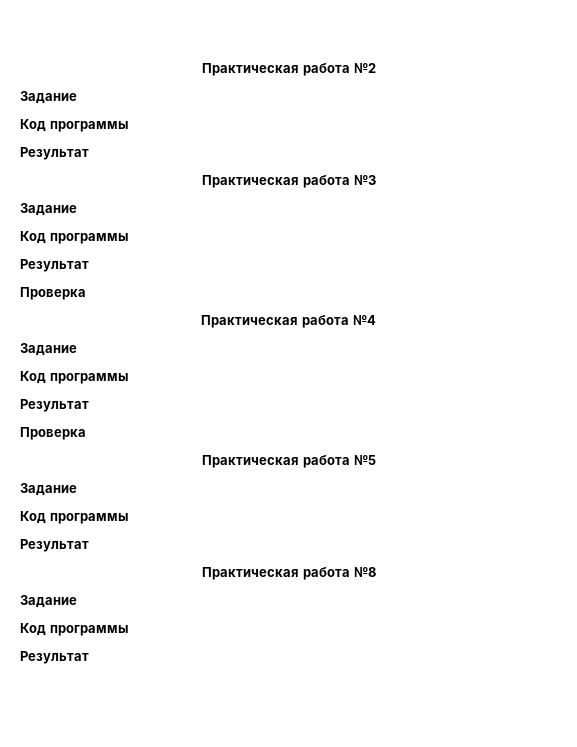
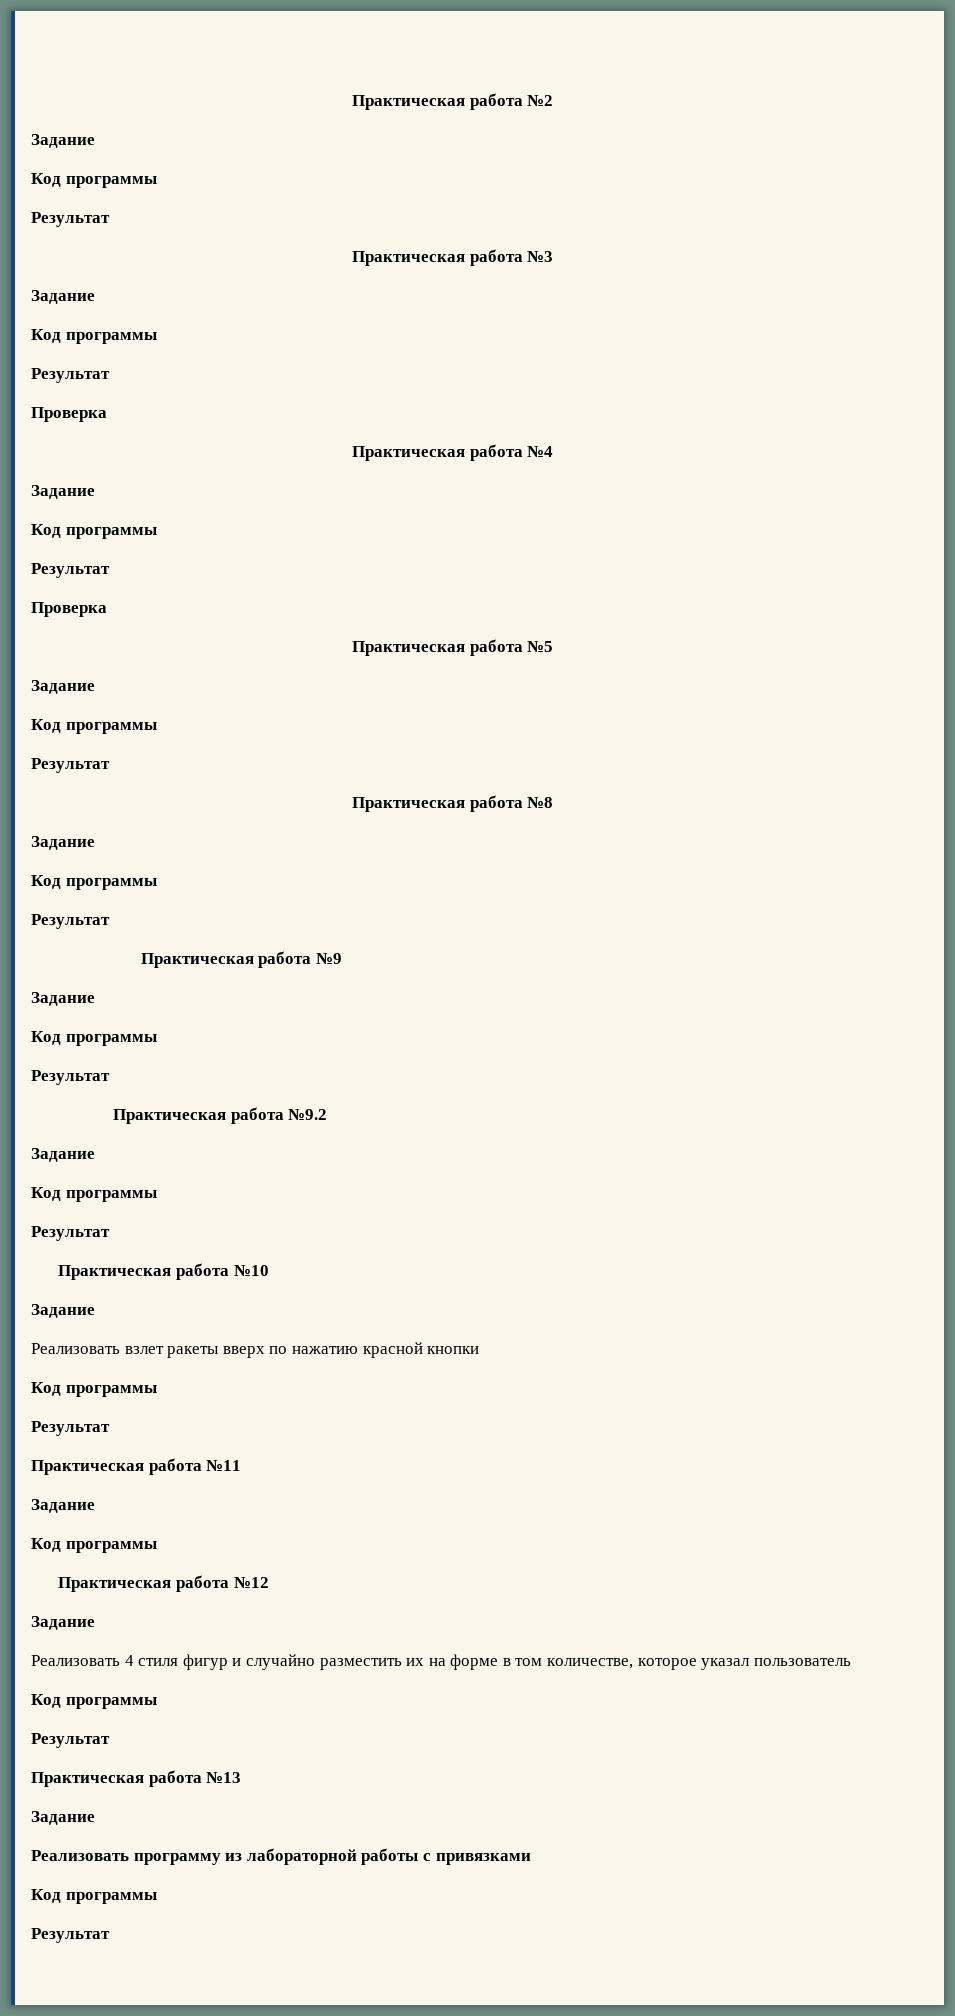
(89, 657) none -> [140,951,342,968] [31,992,95,1006] [31,1031,157,1046] [31,1070,110,1085] [113,1107,328,1124] [31,1148,95,1162] [31,1187,157,1202] [31,1226,110,1241] [58,1263,269,1280] [31,1304,95,1318] [31,1342,480,1358] [31,1382,157,1397] [31,1421,110,1436] [31,1458,242,1475] [31,1499,95,1513] [31,1538,157,1553] [58,1575,269,1592] [31,1616,95,1630] [31,1654,851,1670] [31,1694,157,1709] [31,1733,110,1748] [31,1770,242,1787] [31,1811,95,1825] [31,1848,531,1865] [31,1889,157,1904] [31,1928,110,1943] // Практическая работа №9 // Задание // Код программы // Результат // Практическая работа №9.2 // Задание // Код программы // Результат // Практическая работа №10 // Задание // Реализовать взлет ракеты вверх по нажатию красной кнопки // Код программы // Результат // Практическая работа №11 // Задание // Код программы // Практическая работа №12 // Задание // Реализовать 4 стиля фигур и случайно разместить их на форме в том количестве, которое указал пользователь // Код программы // Результат // Практическая работа №13 // Задание // Реализовать программу из лабораторной работы с привязками // Код программы // Результат

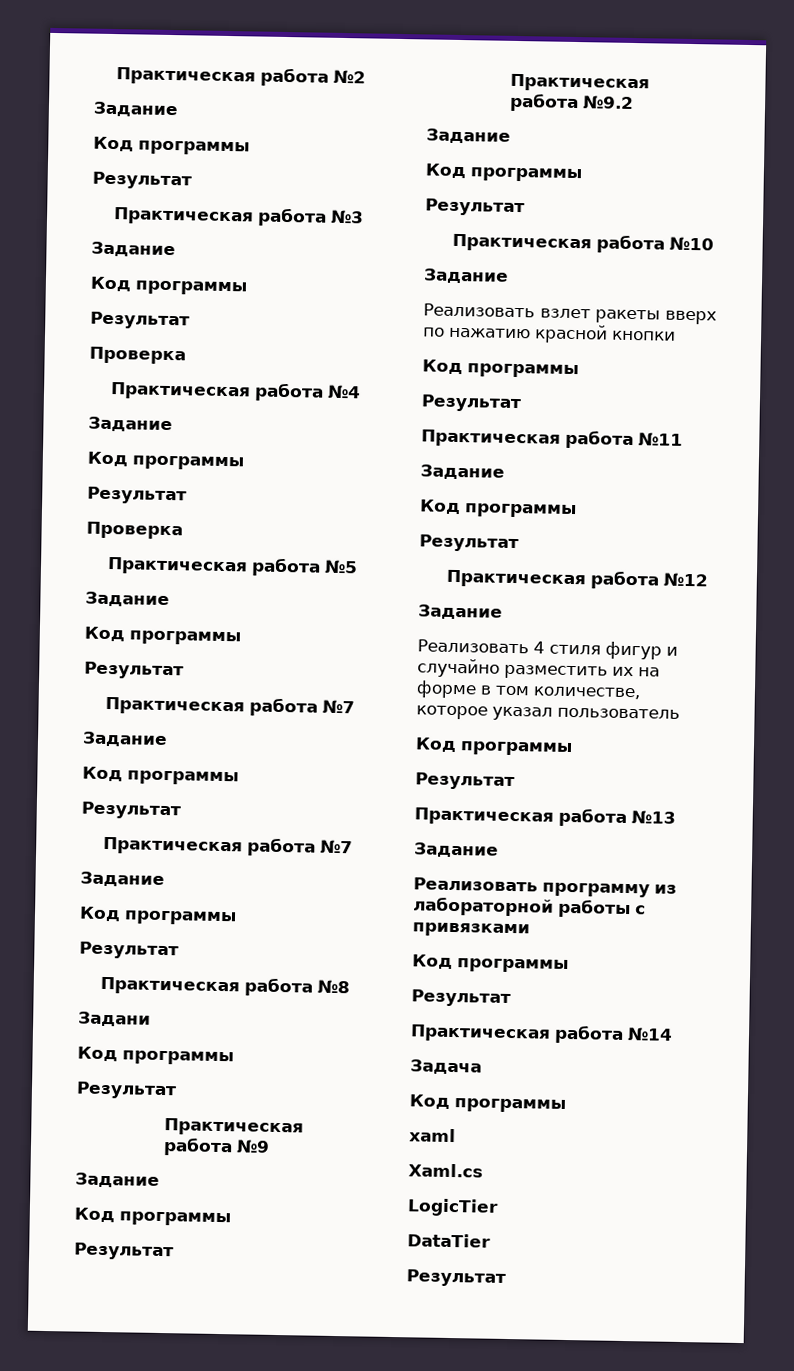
(110, 765) none -> [105,696,355,717] [82,731,168,748] [82,766,239,786] [81,801,181,820] [103,836,353,857] [80,871,165,888] [79,906,237,926] [79,941,179,960] // Практическая работа №7 // Задание // Код программы // Результат // Практическая работа №7 // Задание // Код программы // Результат
[31,836,95,850] Задание -> [78,1011,151,1027] Задани
(157, 1547) none -> [419,534,519,553] // Результат
(110, 1935) none -> [410,1024,673,1044] [410,1059,482,1075] [409,1094,566,1113] [409,1128,456,1143] [408,1163,483,1178] [407,1198,499,1217] [407,1233,491,1248] [406,1269,506,1287] // Практическая работа №14 // Задача // Код программы // xaml // Xaml.cs // LogicTier // DataTier // Результат

